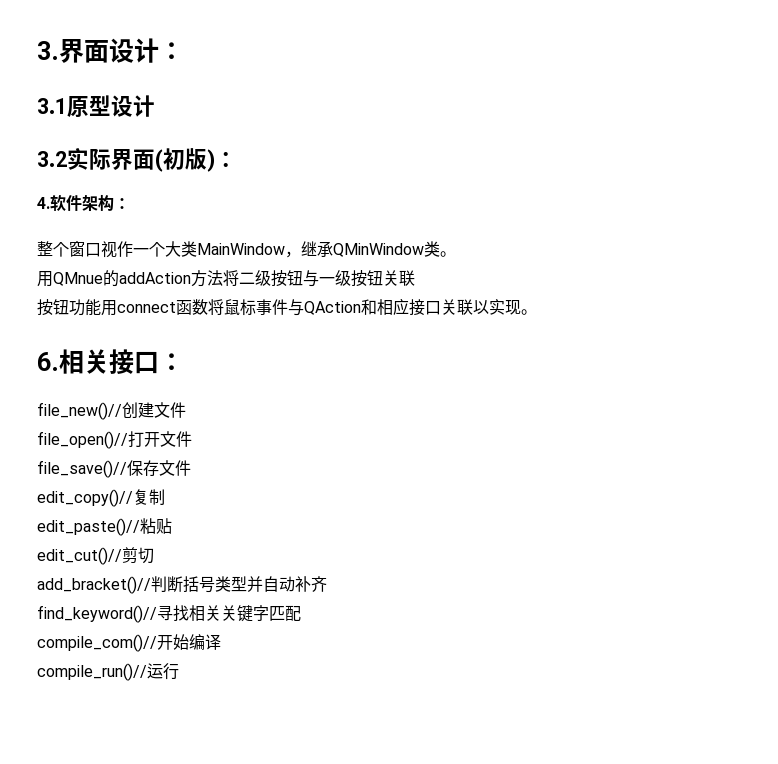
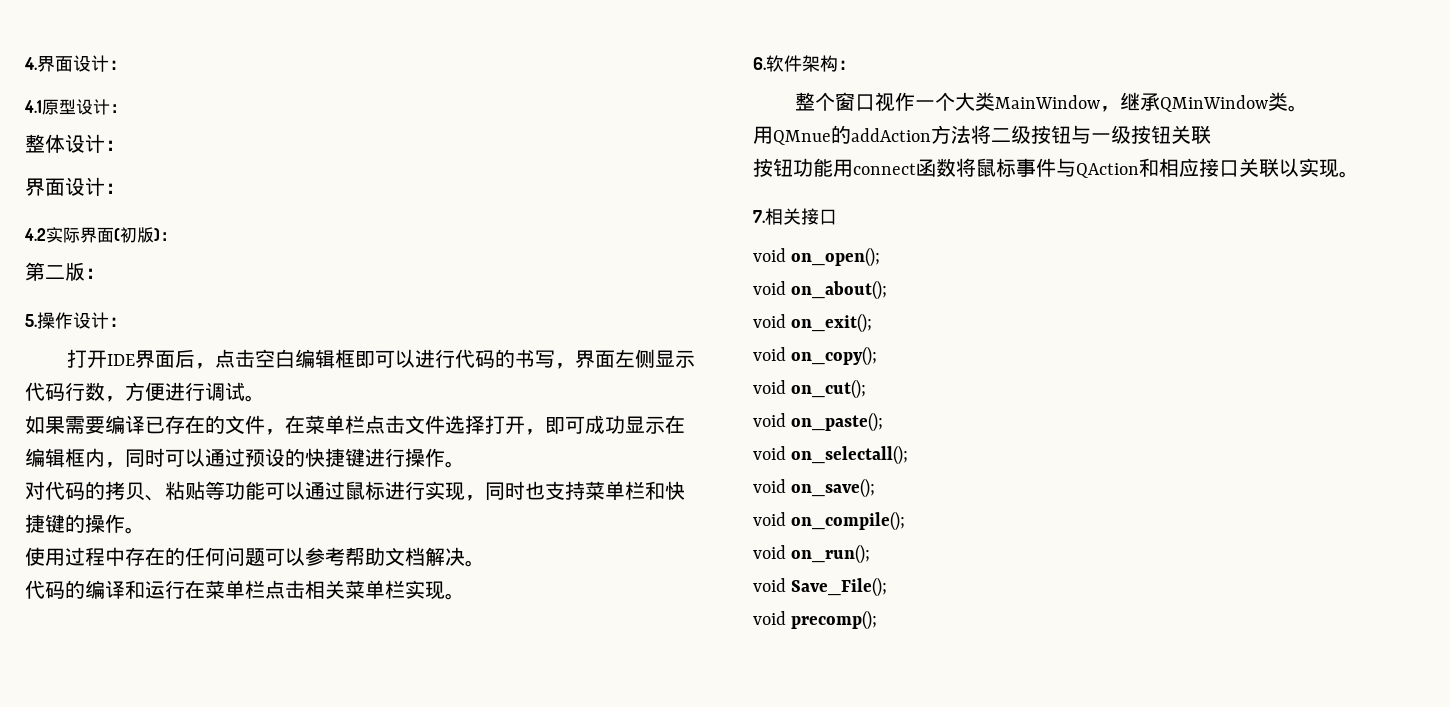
[37,38,184,63] [37,98,67,114] 3.界面设计： // 3.1 -> [24,55,127,72] [24,100,42,113] 4.界面设计： // 4.1
[37,151,67,167] // 3.2 -> [110,104,127,113] [25,134,125,153] [25,177,125,196] [24,228,46,241] ： // 整体设计： // 界面设计： // 4.2
[37,197,50,209] 4. -> [25,262,105,281] [25,312,127,329] [67,349,696,369] [25,382,265,402] [25,415,685,435] [25,448,465,468] [25,481,685,501] [25,514,145,534] [25,547,485,567] [25,580,465,600] [753,57,766,70] 第二版： // 5.操作设计： // 打开IDE界面后，点击空白编辑框即可以进行代码的书写，界面左侧显示代码行数，方便进行调试。 // 如果需要编译已存在的文件，在菜单栏点击文件选择打开，即可成功显示在编辑框内，同时可以通过预设的快捷键进行操作。 // 对代码的拷贝、粘贴等功能可以通过鼠标进行实现，同时也支持菜单栏和快捷键的操作。 // 使用过程中存在的任何问题可以参考帮助文档解决。 // 代码的编译和运行在菜单栏点击相关菜单栏实现。 // 6.
[37,352,59,371] 6. -> [753,210,765,223] 7.
[159,353,184,371] [37,402,186,420] [37,431,192,449] [37,460,191,478] [37,489,165,507] [37,518,172,536] [37,547,154,565] [37,576,327,594] [37,605,301,623] [37,634,221,652] [37,663,179,681] ： // file_new()//创建文件 // file_open()//打开文件 // file_save()//保存文件 // edit_copy()//复制 // edit_paste()//粘贴 // edit_cut()//剪切 // add_bracket()//判断括号类型并自动补齐 // find_keyword()//寻找相关关键字匹配 // compile_com()//开始编译 // compile_run()//运行 -> [753,247,881,267] [753,280,888,300] [753,313,873,333] [753,346,878,366] [753,379,867,399] [753,412,884,432] [753,445,909,465] [753,478,876,498] [753,511,906,531] [753,544,871,564] [753,577,888,597] [753,610,878,630] // void on_open(); // void on_about(); // void on_exit(); // void on_copy(); // void on_cut(); // void on_paste(); // void on_selectall(); // void on_save(); // void on_compile(); // void on_run(); // void Save_File(); // void precomp();

